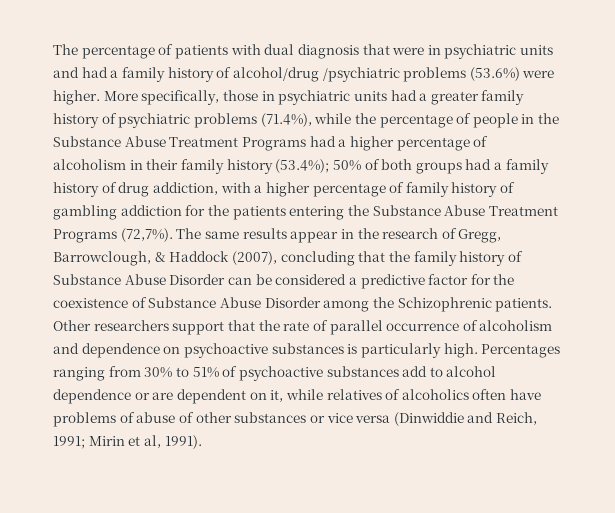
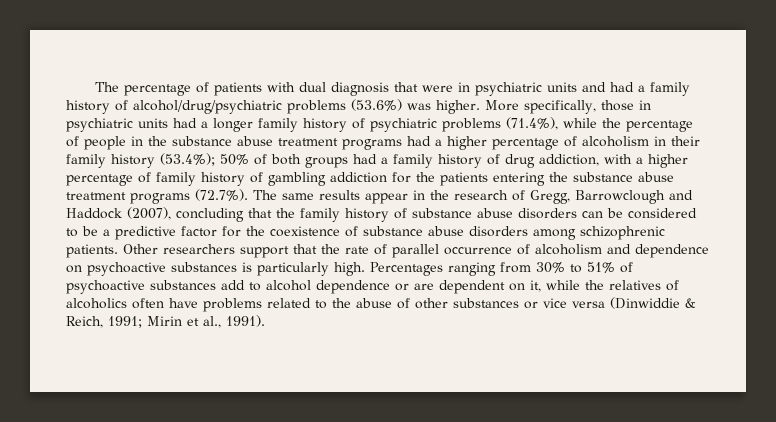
[232,67,400,82] alcohol/drug /psychiatric -> [133,100,282,114] alcohol/drug/psychiatric
[522,70,555,78] were -> [407,103,431,110] was
[430,91,479,105] greater -> [213,118,253,132] longer
[53,136,306,151] Substance Abuse Treatment Programs -> [172,136,402,150] substance abuse treatment programs
[372,205,558,216] [53,228,173,243] Substance Abuse Treatment Programs (72,7%). -> [573,172,674,182] [66,189,248,204] substance abuse treatment programs (72.7%).
[53,251,166,266] Barrowclough, & -> [575,190,693,204] Barrowclough and
[53,274,226,285] Substance Abuse Disorder -> [412,208,577,219] substance abuse disorders
(347, 279) none -> [66,226,98,237] to be
[148,297,492,312] Substance Abuse Disorder among the Schizophrenic -> [363,226,665,240] substance abuse disorders among schizophrenic
(323, 394) none -> [585,280,604,290] the
[119,412,135,423] of -> [267,298,351,309] related to the
[467,412,494,423] and -> [685,298,696,308] &
[143,435,161,448] al, -> [203,316,221,328] al.,

